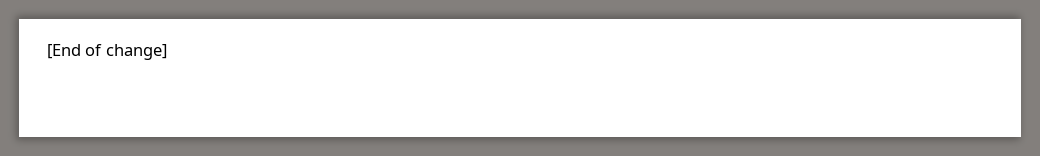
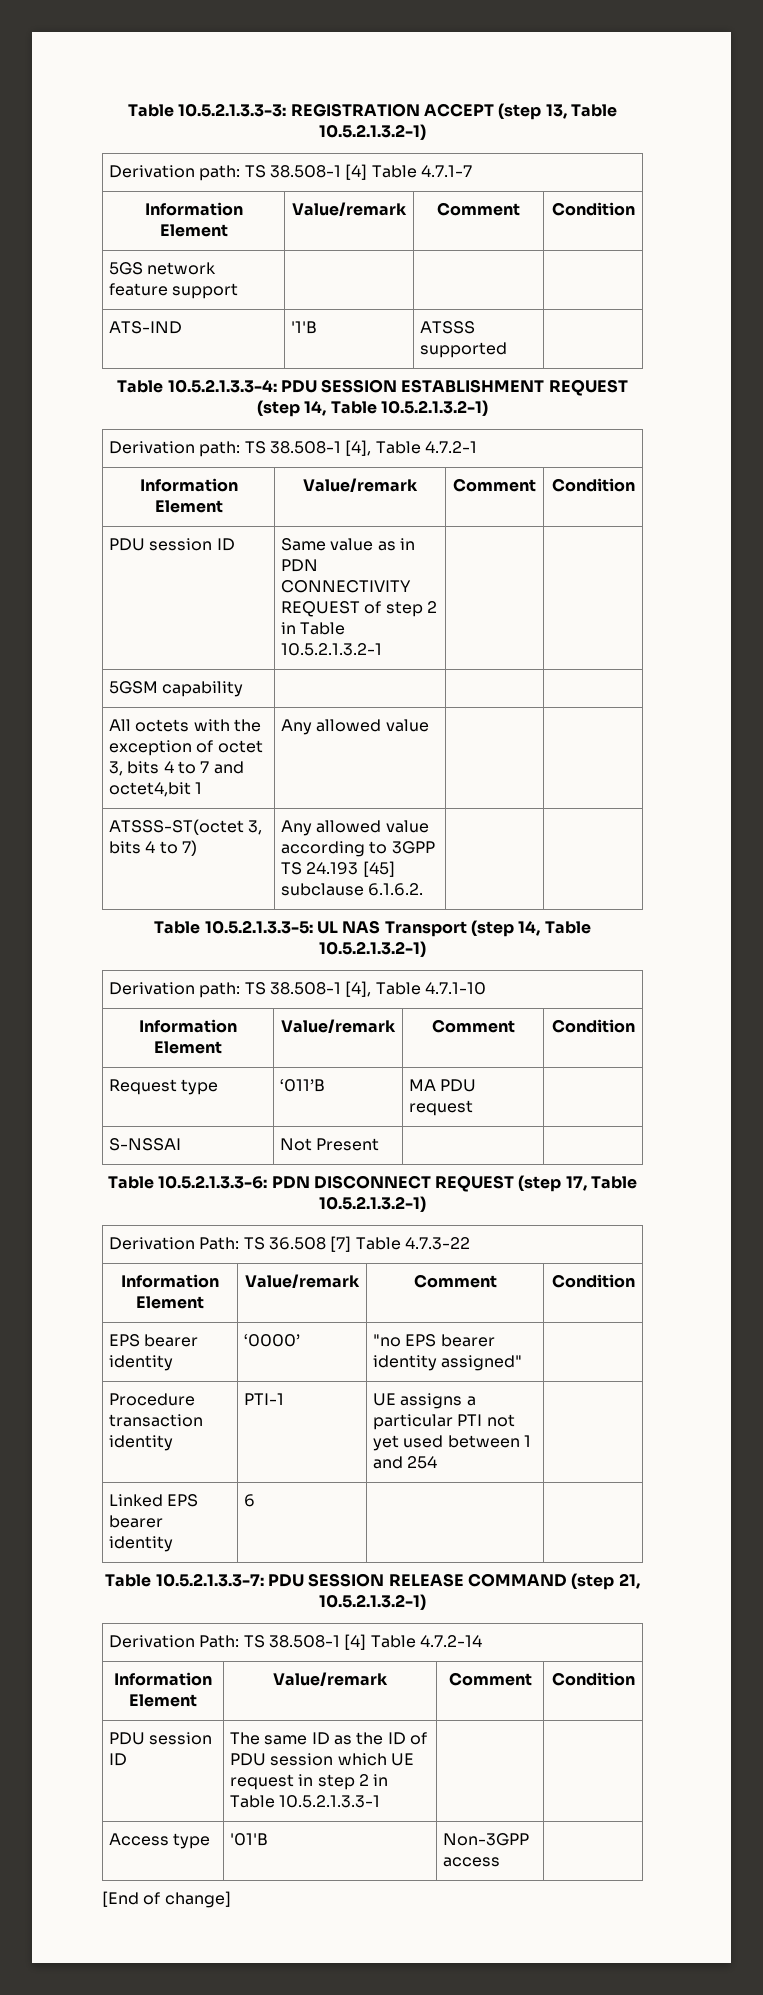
(47, 51) none -> [128,103,617,120] [319,124,426,140] [109,164,472,181] [144,202,243,216] [159,224,228,237] [292,202,407,216] [437,202,520,216] [551,202,635,216] [109,262,217,275] [109,283,239,299] [109,321,183,334] [291,321,318,334] [420,321,476,334] [420,342,508,358] [117,379,628,396] [257,400,488,417] [109,440,477,457] [139,478,238,492] [154,500,223,513] [303,478,418,492] [453,478,536,492] [551,478,635,492] [109,538,235,551] [281,538,415,551] [281,559,319,572] [281,580,412,593] [281,601,437,617] [281,622,346,635] [281,643,383,656] [109,681,244,697] [109,719,261,732] [109,740,263,756] [109,761,244,776] [109,782,203,797] [281,719,429,735] [109,819,263,835] [109,840,197,856] [281,820,429,836] [281,841,435,857] [281,861,395,877] [281,883,424,896] [154,920,591,937] [319,941,426,957] [109,981,486,998] [139,1019,237,1033] [154,1041,222,1054] [281,1019,396,1033] [431,1019,515,1033] [551,1019,635,1033] [109,1079,219,1095] [280,1079,326,1092] [409,1079,477,1092] [409,1100,474,1116] [109,1138,182,1151] [280,1138,380,1151] [107,1175,638,1192] [319,1196,426,1212] [109,1236,470,1252] [121,1274,219,1288] [136,1296,204,1309] [245,1274,360,1288] [413,1274,497,1288] [551,1274,635,1288] [109,1334,199,1347] [109,1355,174,1371] [244,1334,301,1347] [373,1334,495,1347] [373,1355,523,1371] [109,1393,196,1406] [109,1414,204,1427] [109,1435,174,1451] [244,1393,285,1405] [373,1393,476,1409] [373,1414,515,1430] [373,1435,531,1451] [373,1456,438,1469] [109,1494,199,1507] [109,1515,164,1528] [109,1536,174,1552] [244,1494,256,1507] [105,1573,640,1590] [319,1594,426,1610] [109,1634,482,1650] [114,1672,212,1686] [129,1694,197,1707] [273,1672,388,1686] [448,1672,532,1686] [551,1672,635,1686] [109,1732,213,1745] [109,1753,128,1766] [230,1732,427,1745] [230,1753,414,1766] [230,1774,389,1790] [230,1795,381,1808] [109,1833,211,1849] [230,1833,269,1846] [443,1833,530,1846] [443,1857,501,1867] Table 10.5.2.1.3.3-3: REGISTRATION ACCEPT (step 13, Table 10.5.2.1.3.2-1) // Derivation path: TS 38.508-1 [4] Table 4.7.1-7 // Information Element | Value/remark | Comment | Condition // 5GS network feature support | | | // ATS-IND | '1'B | ATSSS supported | // Table 10.5.2.1.3.3-4: PDU SESSION ESTABLISHMENT REQUEST (step 14, Table 10.5.2.1.3.2-1) // Derivation path: TS 38.508-1 [4], Table 4.7.2-1 // Information Element | Value/remark | Comment | Condition // PDU session ID | Same value as in PDN CONNECTIVITY REQUEST of step 2 in Table 10.5.2.1.3.2-1 | | // 5GSM capability | | | // All octets with the exception of octet 3, bits 4 to 7 and octet4,bit 1 | Any allowed value | | // ATSSS-ST(octet 3, bits 4 to 7) | Any allowed value according to 3GPP TS 24.193 [45] subclause 6.1.6.2. | | // Table 10.5.2.1.3.3-5: UL NAS Transport (step 14, Table 10.5.2.1.3.2-1) // Derivation path: TS 38.508-1 [4], Table 4.7.1-10 // Information Element | Value/remark | Comment | Condition // Request type | ‘011’B | MA PDU request | // S-NSSAI | Not Present | | // Table 10.5.2.1.3.3-6: PDN DISCONNECT REQUEST (step 17, Table 10.5.2.1.3.2-1) // Derivation Path: TS 36.508 [7] Table 4.7.3-22 // Information Element | Value/remark | Comment | Condition // EPS bearer identity | ‘0000’ | "no EPS bearer identity assigned" | // Procedure transaction identity | PTI-1 | UE assigns a particular PTI not yet used between 1 and 254 | // Linked EPS bearer identity | 6 | | // Table 10.5.2.1.3.3-7: PDU SESSION RELEASE COMMAND (step 21, 10.5.2.1.3.2-1) // Derivation Path: TS 38.508-1 [4] Table 4.7.2-14 // Information Element | Value/remark | Comment | Condition // PDU session ID | The same ID as the ID of PDU session which UE request in step 2 in Table 10.5.2.1.3.3-1 | | // Access type | '01'B | Non-3GPP access | //

